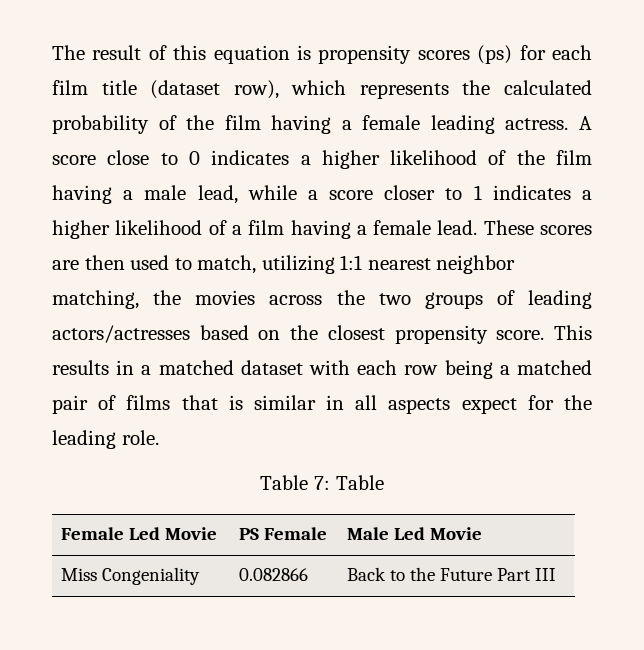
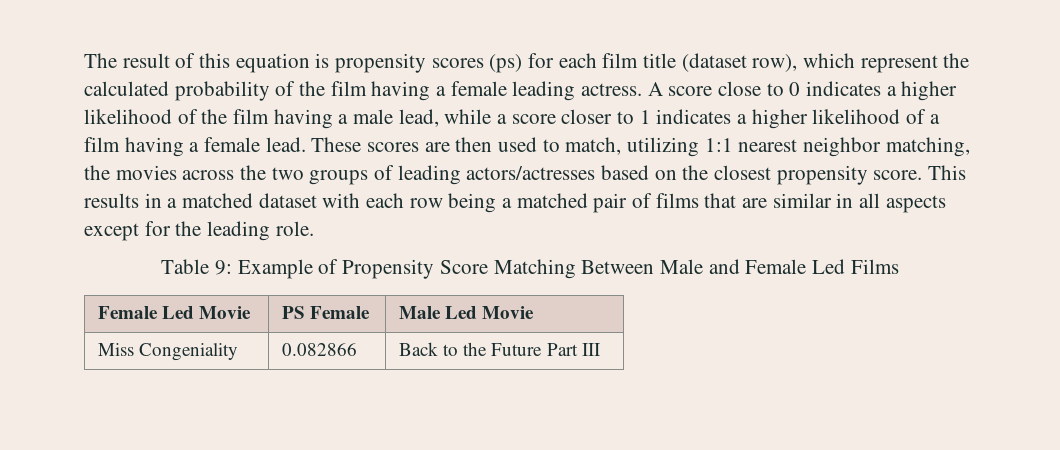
[359,83,449,99] represents -> [860,55,938,73] represent
[228,395,243,410] is -> [742,198,768,208] are
[461,398,517,414] expect -> [84,223,139,241] except
[314,475,384,490] 7: Table -> [215,259,899,279] 9: Example of Propensity Score Matching Between Male and Female Led Films

